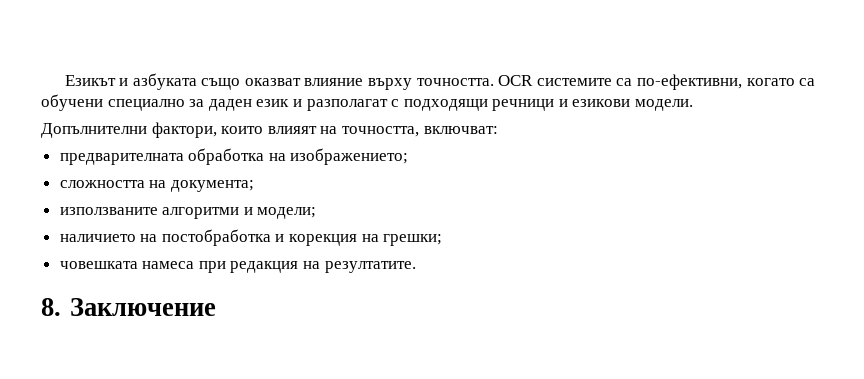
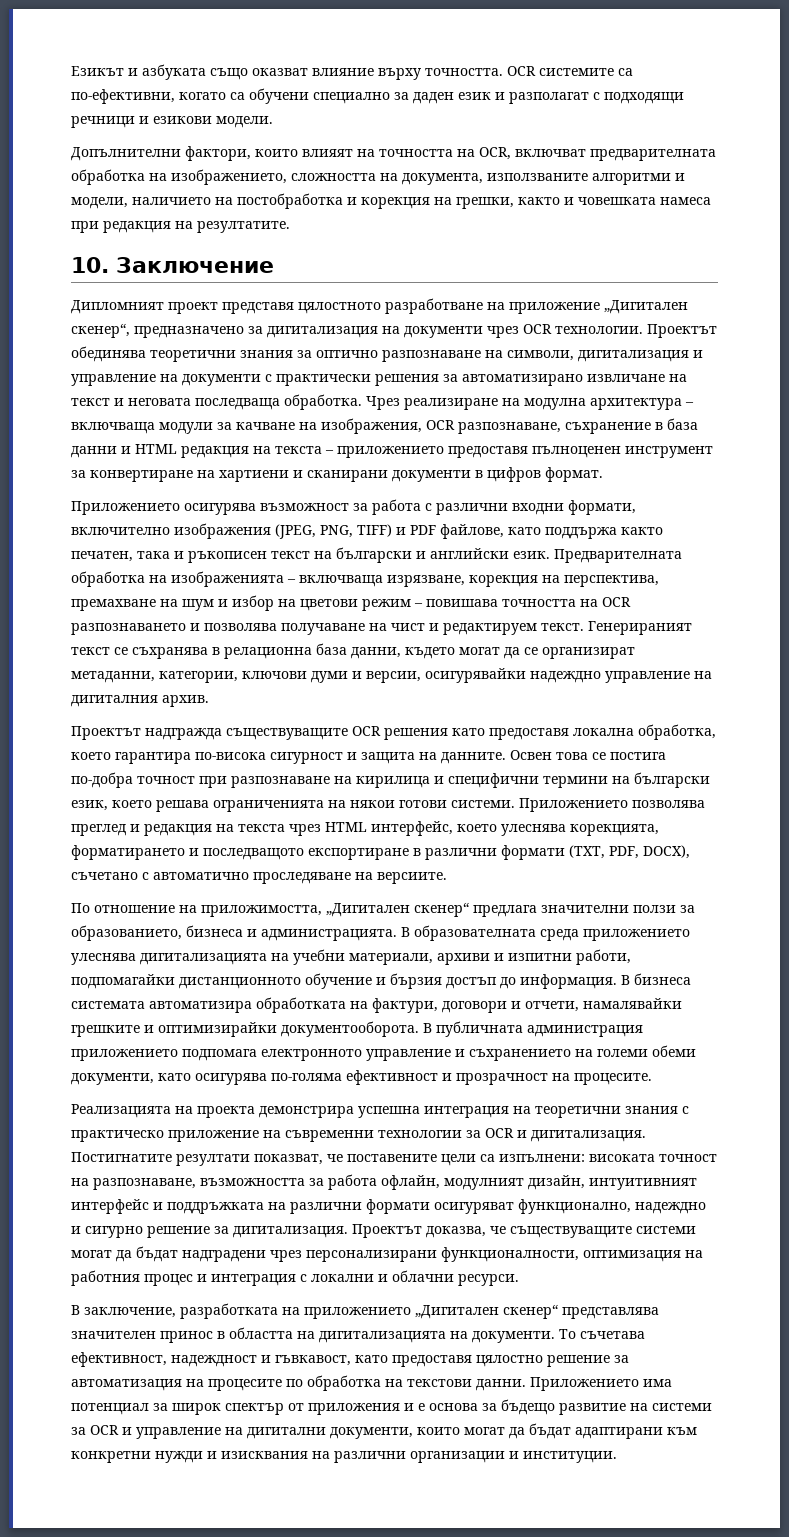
[341,126,498,137] точността, включват: // -> [379,147,586,160] точността на OCR, включват
[290,148,409,165] изображението; // -> [171,169,287,185] изображението,
[170,180,254,192] документа; // -> [402,173,483,185] документа,
[257,207,317,219] модели; // -> [71,197,128,209] модели,
[383,234,443,246] грешки; // -> [456,197,574,209] грешки, както и
[41,298,61,316] 8. -> [71,257,109,273] 10.
(216, 307) none -> [71,298,688,314] [71,323,717,338] [71,346,703,362] [71,374,687,386] [71,394,694,410] [71,418,698,434] [71,444,713,458] [71,467,603,482] [71,499,636,515] [71,523,663,539] [71,547,682,563] [71,571,659,587] [71,595,631,611] [71,621,692,635] [71,643,635,659] [71,668,712,683] [71,695,209,707] [71,724,716,740] [71,750,666,764] [71,772,710,788] [71,798,705,812] [71,821,659,836] [71,845,690,860] [71,872,447,884] [71,902,695,917] [71,925,690,941] [71,949,631,965] [71,973,691,989] [71,997,682,1013] [71,1021,643,1037] [71,1045,696,1061] [71,1070,652,1085] [71,1104,689,1118] [71,1128,646,1142] [71,1152,717,1166] [71,1174,697,1190] [71,1199,706,1214] [71,1224,696,1238] [71,1246,703,1262] [71,1270,519,1286] [71,1303,659,1319] [71,1327,645,1343] [71,1352,629,1367] [71,1375,672,1391] [71,1399,712,1415] [71,1423,697,1439] [71,1451,617,1463] // Дипломният проект представя цялостното разработване на приложение „Дигитален скенер“, предназначено за дигитализация на документи чрез OCR технологии. Проектът обединява теоретични знания за оптично разпознаване на символи, дигитализация и управление на документи с практически решения за автоматизирано извличане на текст и неговата последваща обработка. Чрез реализиране на модулна архитектура – включваща модули за качване на изображения, OCR разпознаване, съхранение в база данни и HTML редакция на текста – приложението предоставя пълноценен инструмент за конвертиране на хартиени и сканирани документи в цифров формат. // Приложението осигурява възможност за работа с различни входни формати, включително изображения (JPEG, PNG, TIFF) и PDF файлове, като поддържа както печатен, така и ръкописен текст на български и английски език. Предварителната обработка на изображенията – включваща изрязване, корекция на перспектива, премахване на шум и избор на цветови режим – повишава точността на OCR разпознаването и позволява получаване на чист и редактируем текст. Генерираният текст се съхранява в релационна база данни, където могат да се организират метаданни, категории, ключови думи и версии, осигурявайки надеждно управление на дигиталния архив. // Проектът надгражда съществуващите OCR решения като предоставя локална обработка, което гарантира по-висока сигурност и защита на данните. Освен това се постига по-добра точност при разпознаване на кирилица и специфични термини на български език, което решава ограниченията на някои готови системи. Приложението позволява преглед и редакция на текста чрез HTML интерфейс, което улеснява корекцията, форматирането и последващото експортиране в различни формати (TXT, PDF, DOCX), съчетано с автоматично проследяване на версиите. // По отношение на приложимостта, „Дигитален скенер“ предлага значителни ползи за образованието, бизнеса и администрацията. В образователната среда приложението улеснява дигитализацията на учебни материали, архиви и изпитни работи, подпомагайки дистанционното обучение и бързия достъп до информация. В бизнеса системата автоматизира обработката на фактури, договори и отчети, намалявайки грешките и оптимизирайки документооборота. В публичната администрация приложението подпомага електронното управление и съхранението на големи обеми документи, като осигурява по-голяма ефективност и прозрачност на процесите. // Реализацията на проекта демонстрира успешна интеграция на теоретични знания с практическо приложение на съвременни технологии за OCR и дигитализация. Постигнатите резултати показват, че поставените цели са изпълнени: високата точност на разпознаване, възможността за работа офлайн, модулният дизайн, интуитивният интерфейс и поддръжката на различни формати осигуряват функционално, надеждно и сигурно решение за дигитализация. Проектът доказва, че съществуващите системи могат да бъдат надградени чрез персонализирани функционалности, оптимизация на работния процес и интеграция с локални и облачни ресурси. // В заключение, разработката на приложението „Дигитален скенер“ представлява значителен принос в областта на дигитализацията на документи. То съчетава ефективност, надеждност и гъвкавост, като предоставя цялостно решение за автоматизация на процесите по обработка на текстови данни. Приложението има потенциал за широк спектър от приложения и е основа за бъдещо развитие на системи за OCR и управление на дигитални документи, които могат да бъдат адаптирани към конкретни нужди и изисквания на различни организации и институции.

